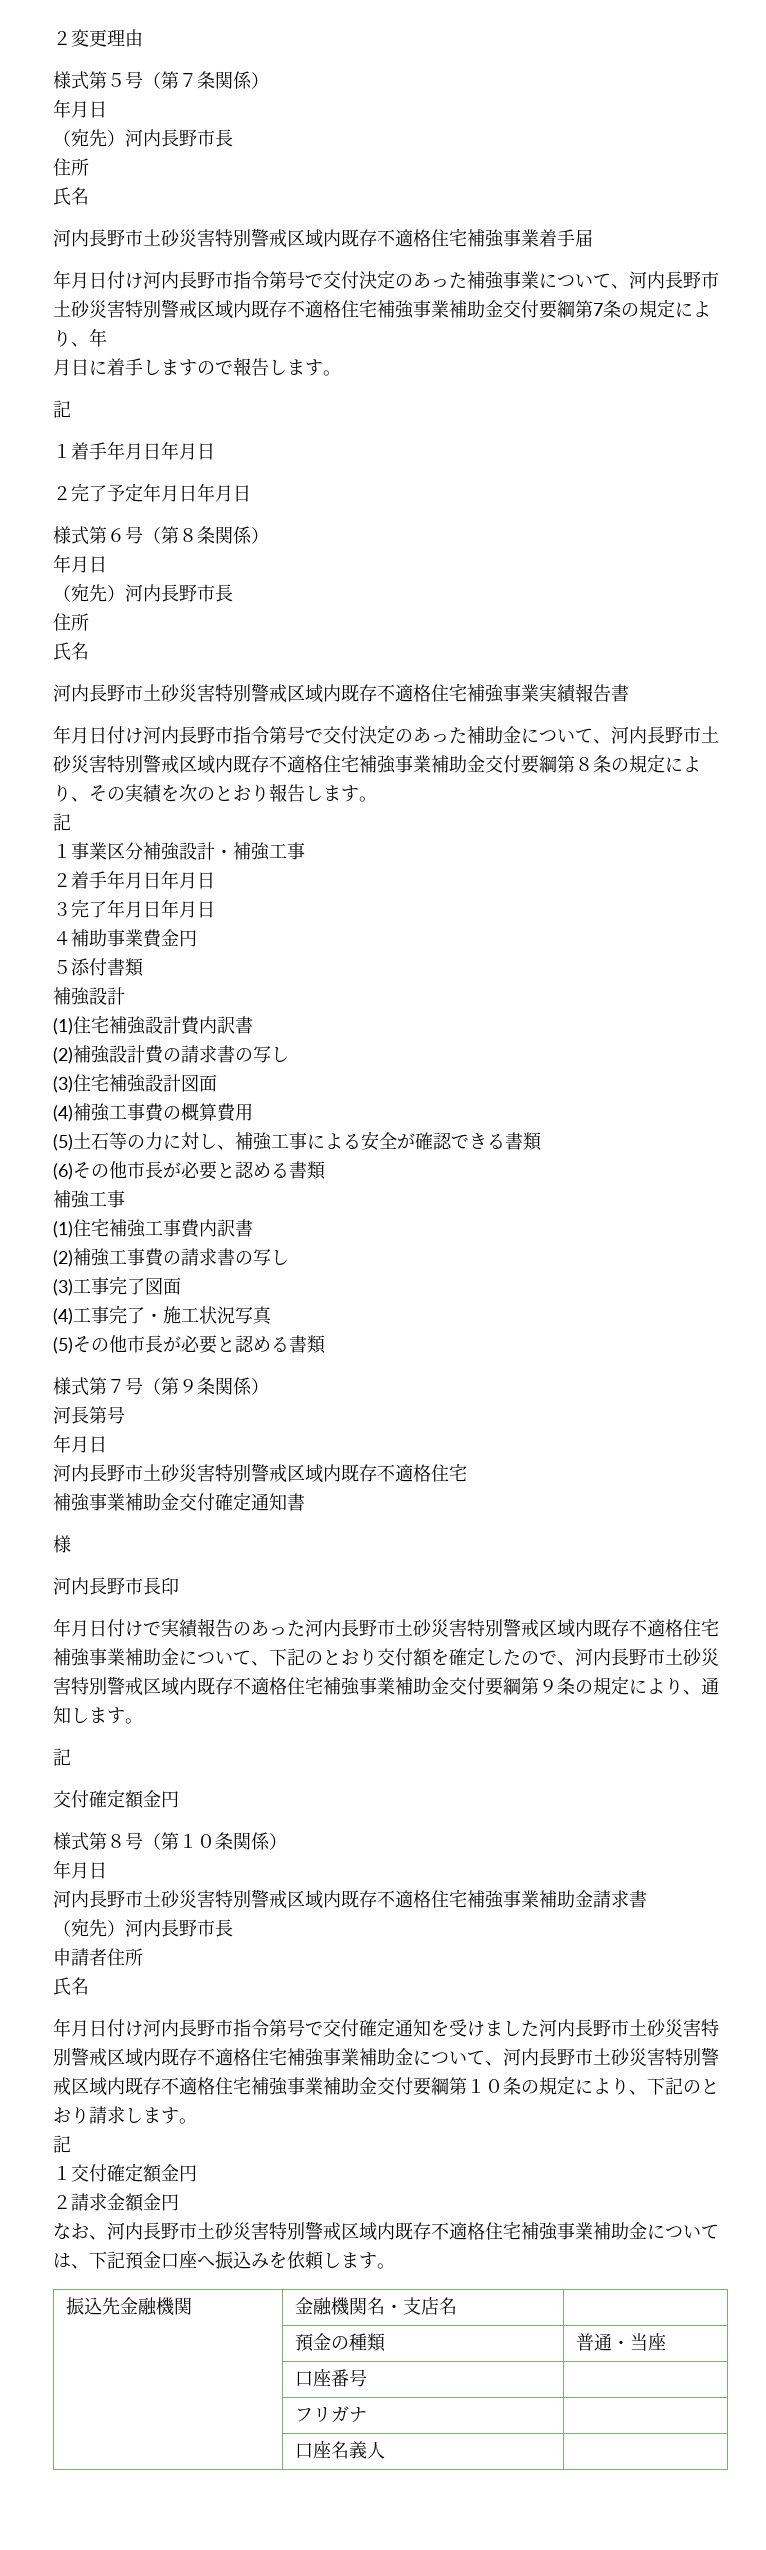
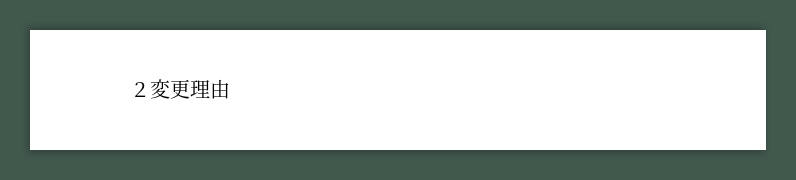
[53,71,269,90] [53,99,107,118] [53,129,233,147] [53,158,89,176] [53,187,89,206] [53,228,593,248] [53,270,719,290] [53,299,711,319] [53,328,107,347] [53,357,341,376] [53,400,71,418] [53,441,215,460] [53,483,251,502] [53,526,269,545] [53,554,107,573] [53,584,233,602] [53,613,89,631] [53,642,89,661] [53,683,629,703] [53,725,719,744] [53,754,701,774] [53,783,377,803] [53,813,71,831] [53,842,305,861] [53,870,215,889] [53,899,215,918] [53,929,197,948] [53,958,144,977] [53,987,125,1006] [53,1015,253,1035] [53,1045,289,1064] [53,1073,217,1093] [53,1103,253,1122] [53,1131,542,1151] [53,1161,326,1180] [53,1190,125,1209] [53,1218,253,1238] [53,1248,289,1267] [53,1276,181,1296] [53,1305,272,1325] [53,1335,326,1354] [53,1377,269,1396] [53,1406,125,1424] [53,1434,107,1453] [53,1463,467,1483] [53,1492,305,1512] [53,1535,71,1553] [53,1577,179,1595] [53,1618,719,1638] [53,1647,719,1667] [53,1676,719,1696] [53,1706,143,1724] [53,1748,71,1766] [53,1789,179,1809] [53,1832,287,1851] [53,1860,107,1879] [53,1889,647,1909] [53,1919,233,1937] [53,1948,143,1966] [53,1977,89,1996] [53,2018,719,2037] [53,2047,719,2067] [53,2076,719,2096] [53,2106,197,2124] [53,2135,71,2153] [53,2163,197,2183] [53,2193,179,2212] [53,2221,719,2241] [53,2251,395,2270] [66,2297,193,2316] [295,2296,458,2316] [295,2333,387,2352] [576,2333,667,2351] [295,2369,368,2387] [295,2406,368,2423] [295,2441,386,2459] // 様式第５号（第７条関係） // 年月日 // （宛先）河内長野市長 // 住所 // 氏名 // 河内長野市土砂災害特別警戒区域内既存不適格住宅補強事業着手届 // 年月日付け河内長野市指令第号で交付決定のあった補強事業について、河内長野市土砂災害特別警戒区域内既存不適格住宅補強事業補助金交付要綱第7条の規定により、年 // 月日に着手しますので報告します。 // 記 // １着手年月日年月日 // ２完了予定年月日年月日 // 様式第６号（第８条関係） // 年月日 // （宛先）河内長野市長 // 住所 // 氏名 // 河内長野市土砂災害特別警戒区域内既存不適格住宅補強事業実績報告書 // 年月日付け河内長野市指令第号で交付決定のあった補助金について、河内長野市土砂災害特別警戒区域内既存不適格住宅補強事業補助金交付要綱第８条の規定により、その実績を次のとおり報告します。 // 記 // １事業区分補強設計・補強工事 // ２着手年月日年月日 // ３完了年月日年月日 // ４補助事業費金円 // ５添付書類 // 補強設計 // (1)住宅補強設計費内訳書 // (2)補強設計費の請求書の写し // (3)住宅補強設計図面 // (4)補強工事費の概算費用 // (5)土石等の力に対し、補強工事による安全が確認できる書類 // (6)その他市長が必要と認める書類 // 補強工事 // (1)住宅補強工事費内訳書 // (2)補強工事費の請求書の写し // (3)工事完了図面 // (4)工事完了・施工状況写真 // (5)その他市長が必要と認める書類 // 様式第７号（第９条関係） // 河長第号 // 年月日 // 河内長野市土砂災害特別警戒区域内既存不適格住宅 // 補強事業補助金交付確定通知書 // 様 // 河内長野市長印 // 年月日付けで実績報告のあった河内長野市土砂災害特別警戒区域内既存不適格住宅補強事業補助金について、下記のとおり交付額を確定したので、河内長野市土砂災害特別警戒区域内既存不適格住宅補強事業補助金交付要綱第９条の規定により、通知します。 // 記 // 交付確定額金円 // 様式第８号（第１０条関係） // 年月日 // 河内長野市土砂災害特別警戒区域内既存不適格住宅補強事業補助金請求書 // （宛先）河内長野市長 // 申請者住所 // 氏名 // 年月日付け河内長野市指令第号で交付確定通知を受けました河内長野市土砂災害特別警戒区域内既存不適格住宅補強事業補助金について、河内長野市土砂災害特別警戒区域内既存不適格住宅補強事業補助金交付要綱第１０条の規定により、下記のとおり請求します。 // 記 // １交付確定額金円 // ２請求金額金円 // なお、河内長野市土砂災害特別警戒区域内既存不適格住宅補強事業補助金については、下記預金口座へ振込みを依頼します。 // 振込先金融機関 | 金融機関名・支店名 | // | 預金の種類 | 普通・当座 // | 口座番号 | // | フリガナ | // | 口座名義人 | -> (230, 89) none

